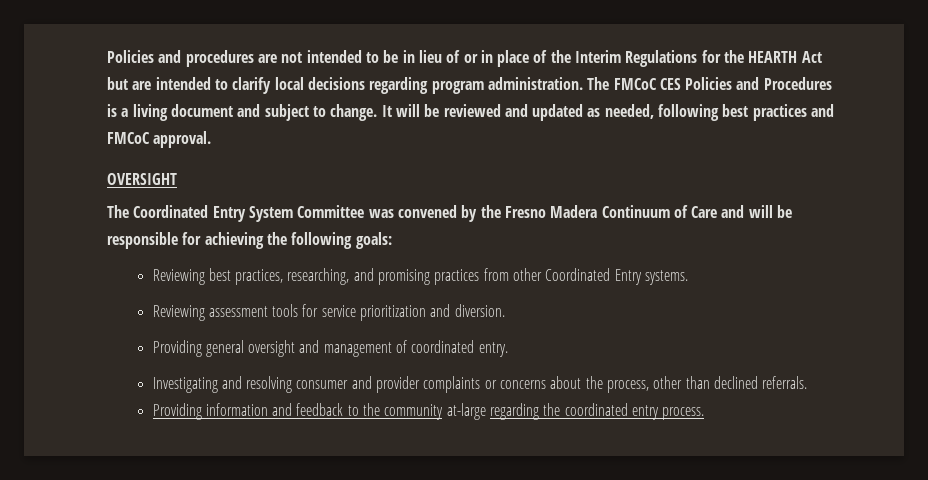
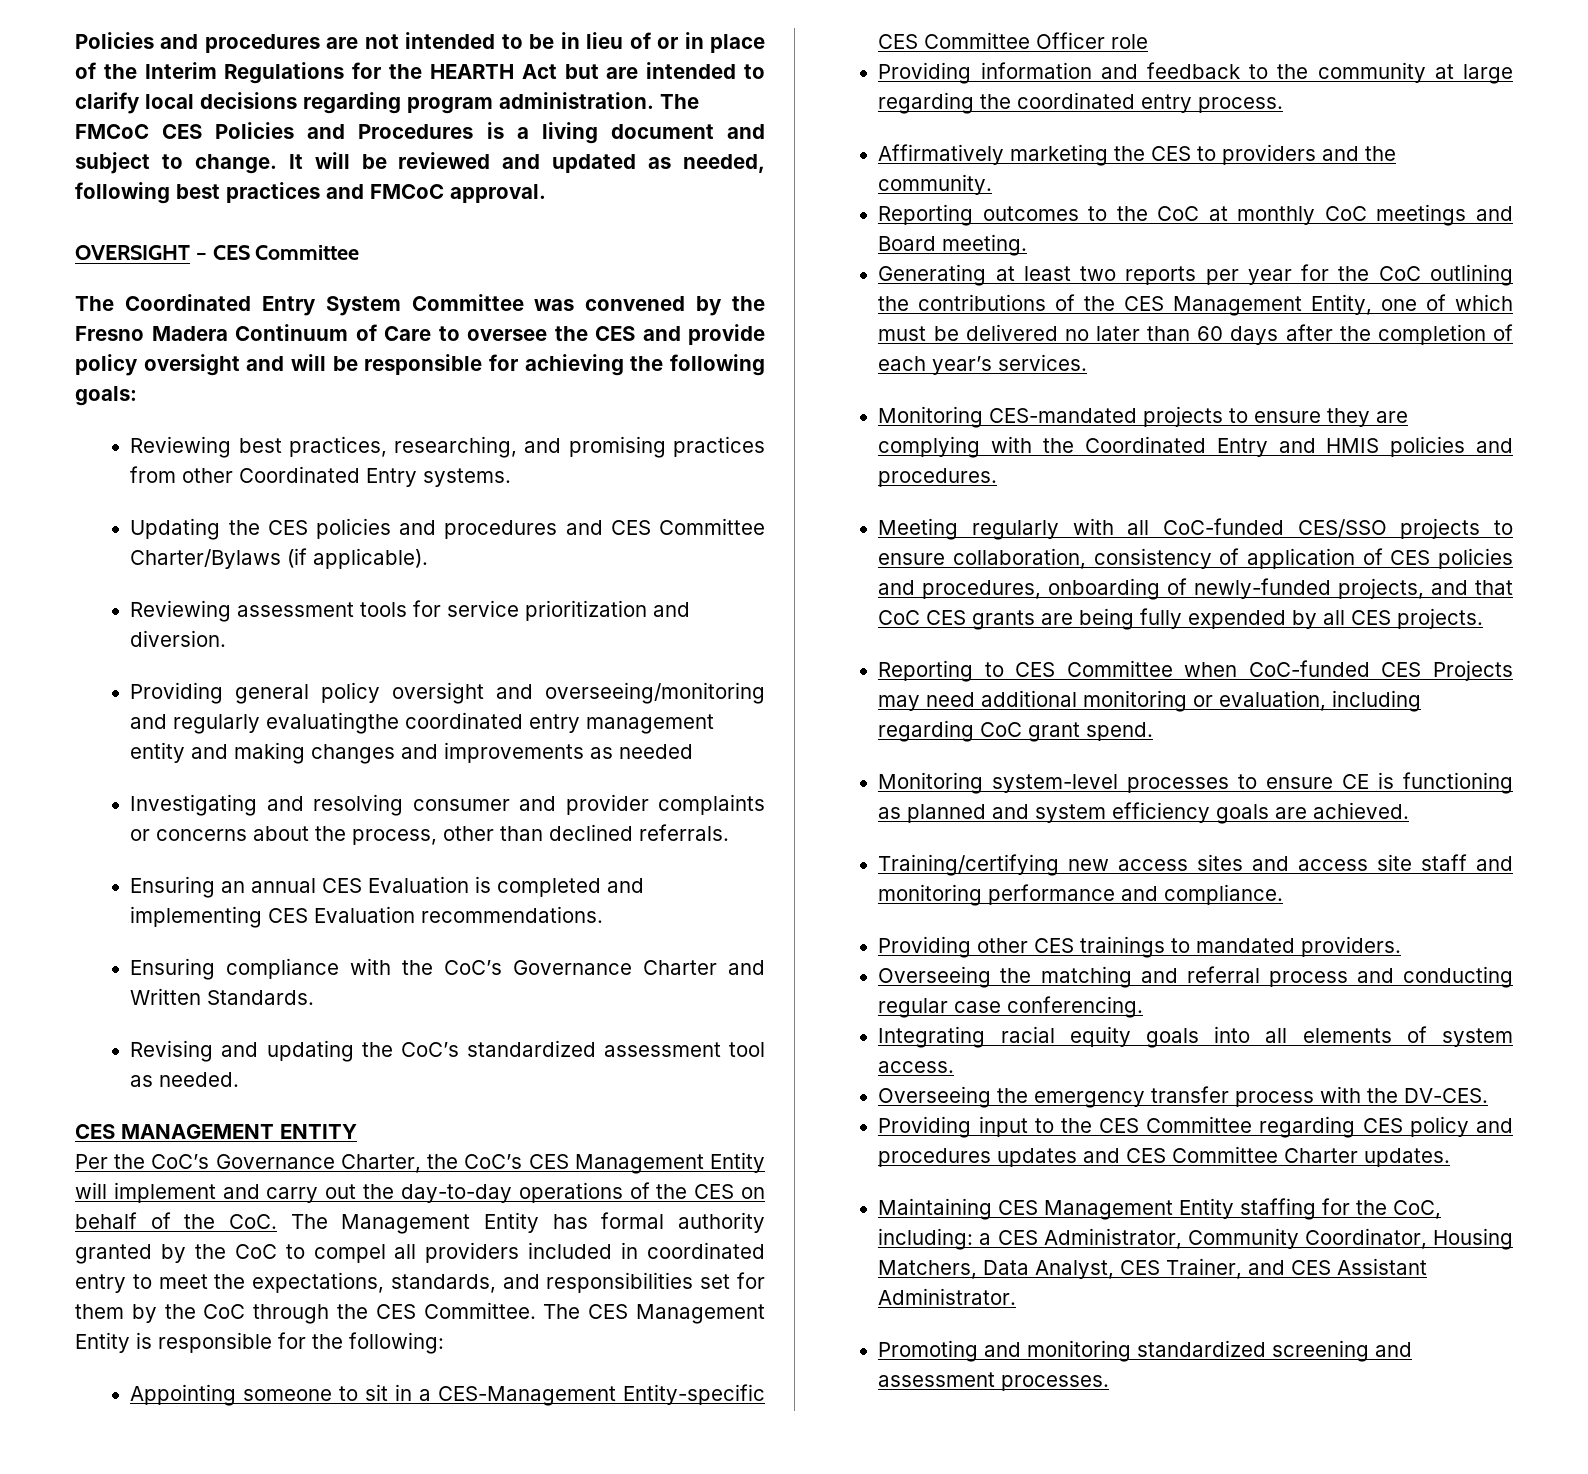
(177, 179) none -> [195,245,360,260] – CES Committee
(718, 212) none -> [438,324,765,345] [75,354,240,376] to oversee the CES and provide policy oversight
(689, 277) none -> [130,518,765,540] [130,548,429,569] // Updating the CES policies and procedures and CES Committee Charter/Bylaws (if applicable).
[248,340,508,357] oversight and management of coordinated entry. -> [321,682,765,704] [130,712,715,734] [130,742,694,764] policy oversight and overseeing/monitoring and regularly evaluatingthe coordinated entry management entity and making changes and improvements as needed
(808, 382) none -> [130,876,645,898] [130,906,604,928] [130,958,765,980] [130,988,315,1005] [130,1040,765,1062] [130,1072,240,1087] [75,1124,357,1139] [75,1152,765,1174] [75,1182,766,1203] [75,1212,765,1234] [75,1242,765,1264] [75,1272,765,1293] [75,1302,765,1324] [75,1332,444,1354] [130,1384,765,1406] [878,32,1149,49] // Ensuring an annual CES Evaluation is completed and implementing CES Evaluation recommendations. // Ensuring compliance with the CoC’s Governance Charter and Written Standards. // Revising and updating the CoC’s standardized assessment tool as needed. // CES MANAGEMENT ENTITY // Per the CoC’s Governance Charter, the CoC’s CES Management Entity will implement and carry out the day-to-day operations of the CES on behalf of the CoC. The Management Entity has formal authority granted by the CoC to compel all providers included in coordinated entry to meet the expectations, standards, and responsibilities set for them by the CoC through the CES Committee. The CES Management Entity is responsible for the following: // Appointing someone to sit in a CES-Management Entity-specific CES Committee Officer role
[446,403,486,420] at-large -> [1434,64,1513,84] at large
(705, 413) none -> [878,144,1397,166] [878,174,993,195] [878,204,1513,226] [878,234,1028,256] [878,264,1513,286] [878,294,1513,316] [878,324,1513,345] [878,354,1088,375] [878,406,1409,428] [878,436,1513,458] [878,468,998,487] [878,518,1513,540] [878,548,1513,569] [878,578,1513,600] [878,608,1484,630] [878,660,1513,682] [878,690,1422,712] [878,720,1154,742] [878,772,1513,794] [878,802,1410,824] [878,854,1513,876] [878,884,1284,906] [878,936,1402,958] [878,966,1513,988] [878,996,1144,1018] [878,1026,1513,1048] [878,1061,955,1073] [878,1086,1489,1108] [878,1116,1513,1138] [878,1146,1451,1167] [878,1198,1442,1220] [878,1228,1513,1250] [878,1258,1428,1279] [878,1288,1017,1305] [878,1340,1413,1362] [878,1372,1110,1391] // Affirmatively marketing the CES to providers and the community. // Reporting outcomes to the CoC at monthly CoC meetings and Board meeting. // Generating at least two reports per year for the CoC outlining the contributions of the CES Management Entity, one of which must be delivered no later than 60 days after the completion of each year’s services. // Monitoring CES-mandated projects to ensure they are complying with the Coordinated Entry and HMIS policies and procedures. // Meeting regularly with all CoC-funded CES/SSO projects to ensure collaboration, consistency of application of CES policies and procedures, onboarding of newly-funded projects, and that CoC CES grants are being fully expended by all CES projects. // Reporting to CES Committee when CoC-funded CES Projects may need additional monitoring or evaluation, including regarding CoC grant spend. // Monitoring system-level processes to ensure CE is functioning as planned and system efficiency goals are achieved. // Training/certifying new access sites and access site staff and monitoring performance and compliance. // Providing other CES trainings to mandated providers. // Overseeing the matching and referral process and conducting regular case conferencing. // Integrating racial equity goals into all elements of system access. // Overseeing the emergency transfer process with the DV-CES. // Providing input to the CES Committee regarding CES policy and procedures updates and CES Committee Charter updates. // Maintaining CES Management Entity staffing for the CoC, including: a CES Administrator, Community Coordinator, Housing Matchers, Data Analyst, CES Trainer, and CES Assistant Administrator. // Promoting and monitoring standardized screening and assessment processes.

